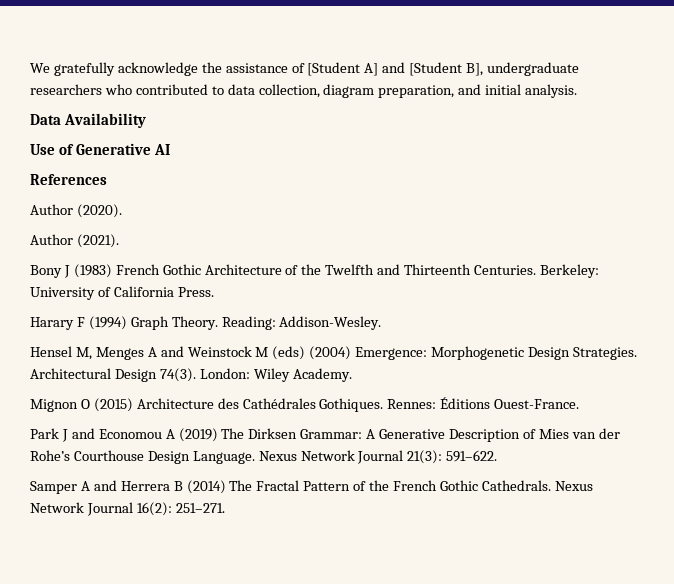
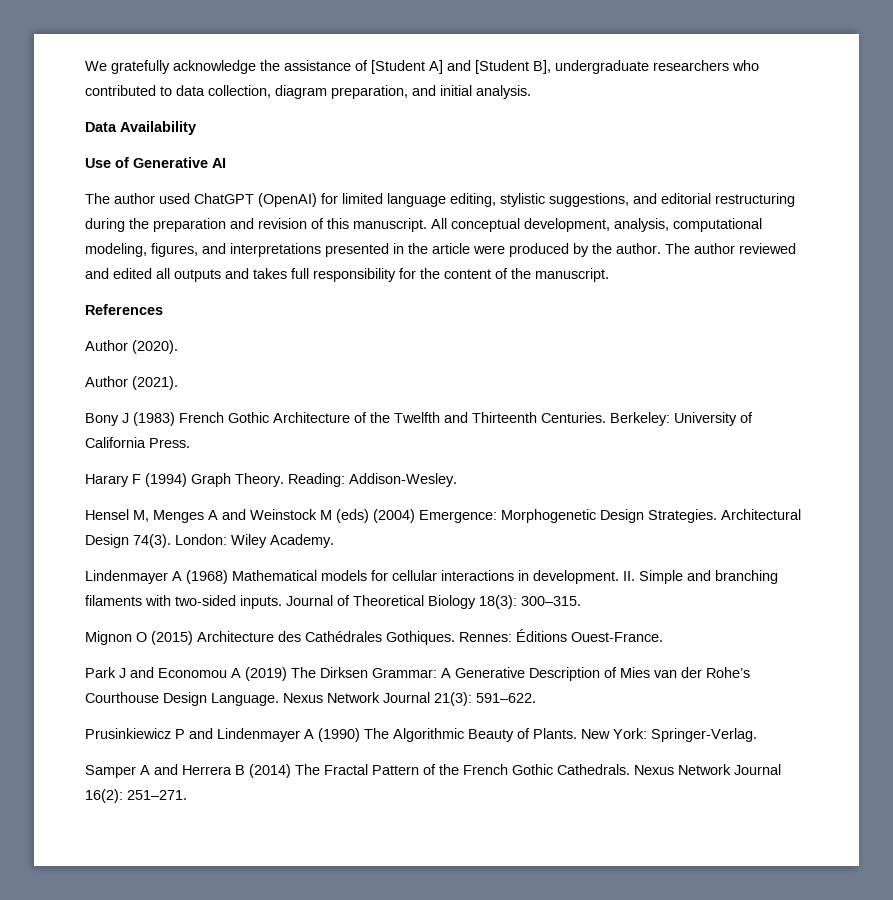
(170, 149) none -> [85,193,795,207] [85,218,762,232] [85,243,796,257] [85,268,609,282] // The author used ChatGPT (OpenAI) for limited language editing, stylistic suggestions, and editorial restructuring during the preparation and revision of this manuscript. All conceptual development, analysis, computational modeling, figures, and interpretations presented in the article were produced by the author. The author reviewed and edited all outputs and takes full responsibility for the content of the manuscript.
(352, 375) none -> [85,570,778,584] [85,595,581,609] // Lindenmayer A (1968) Mathematical models for cellular interactions in development. II. Simple and branching filaments with two-sided inputs. Journal of Theoretical Biology 18(3): 300–315.
(498, 456) none -> [85,728,757,742] // Prusinkiewicz P and Lindenmayer A (1990) The Algorithmic Beauty of Plants. New York: Springer-Verlag.

